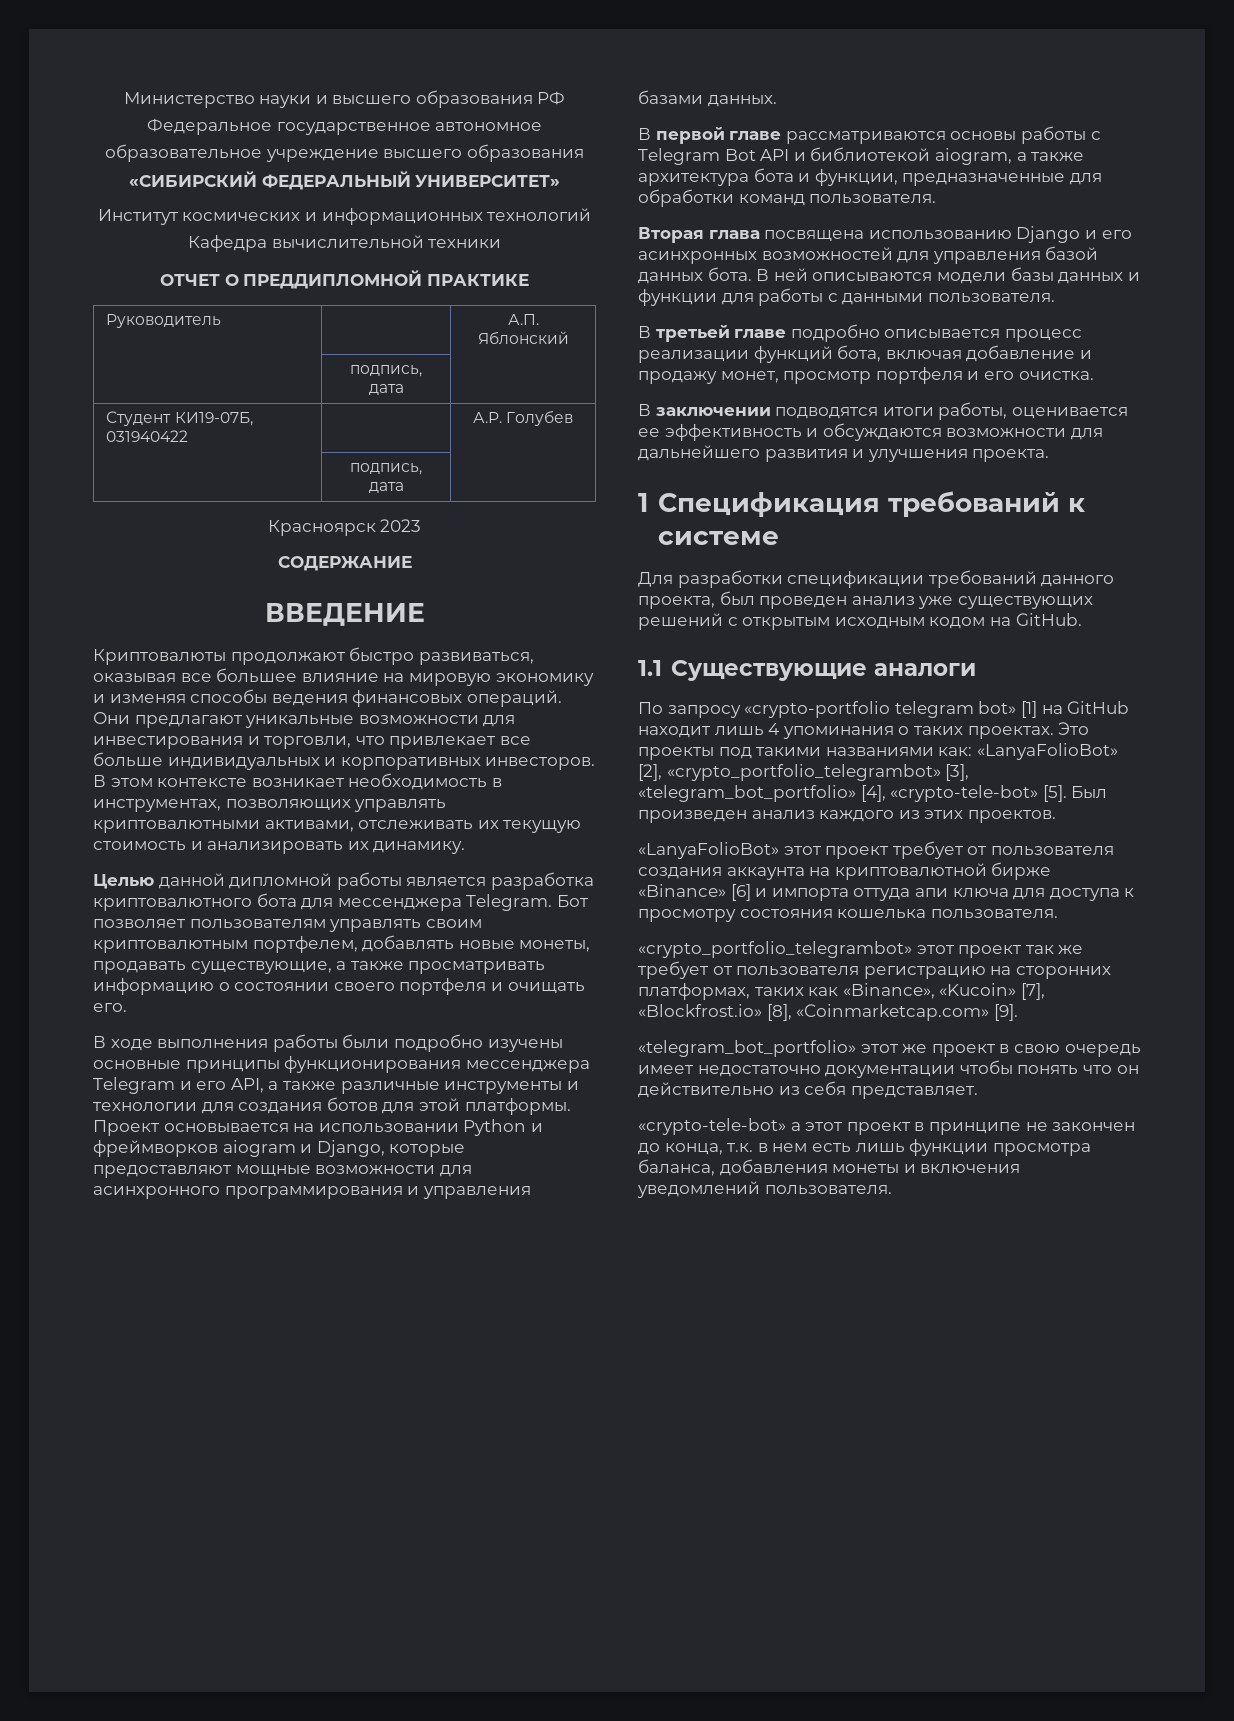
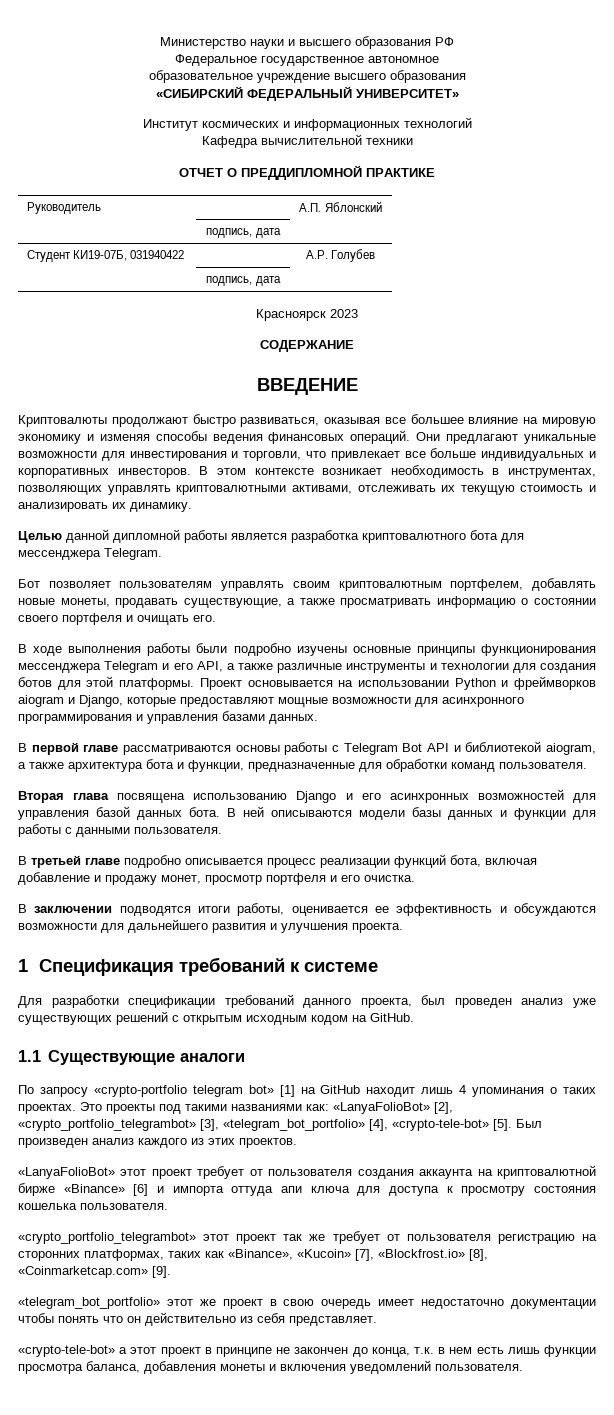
(553, 902) none -> (162, 554) //

